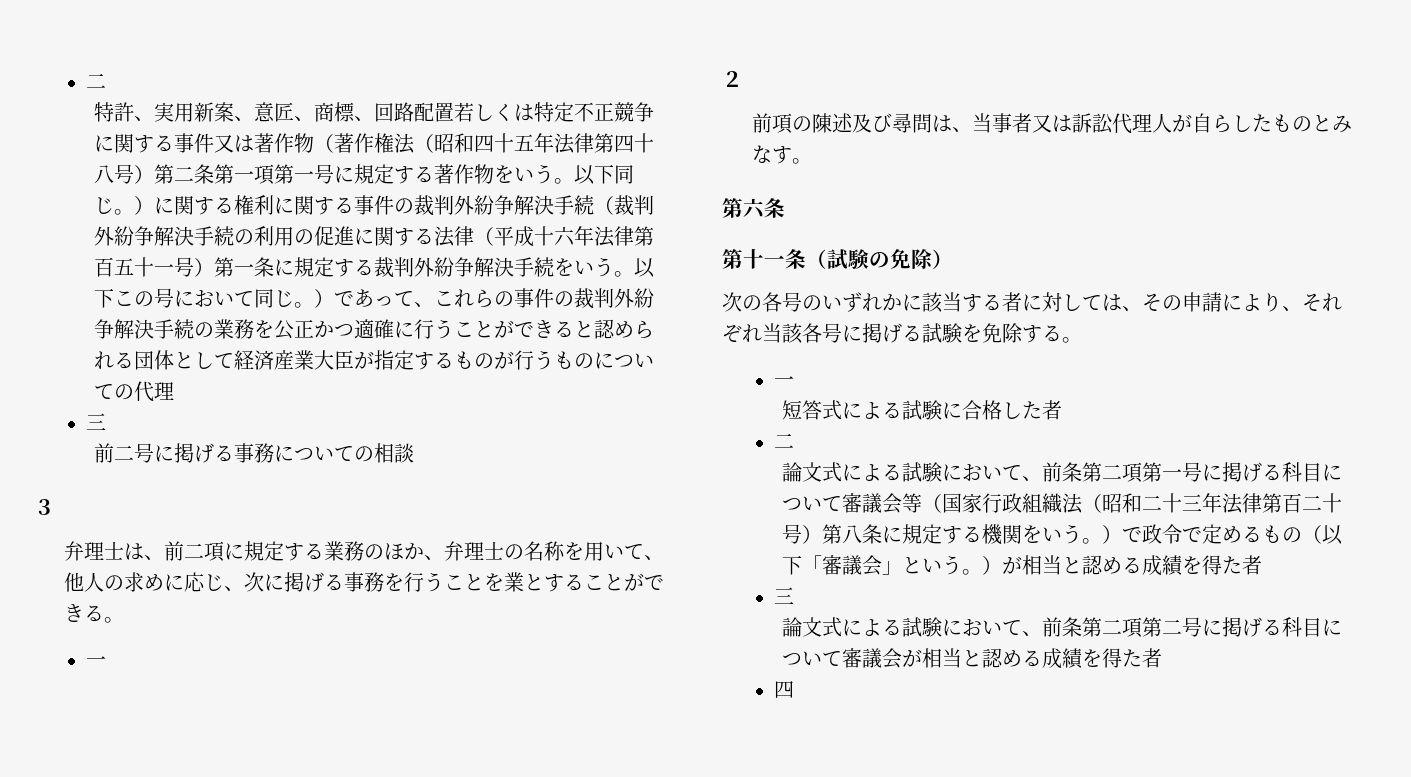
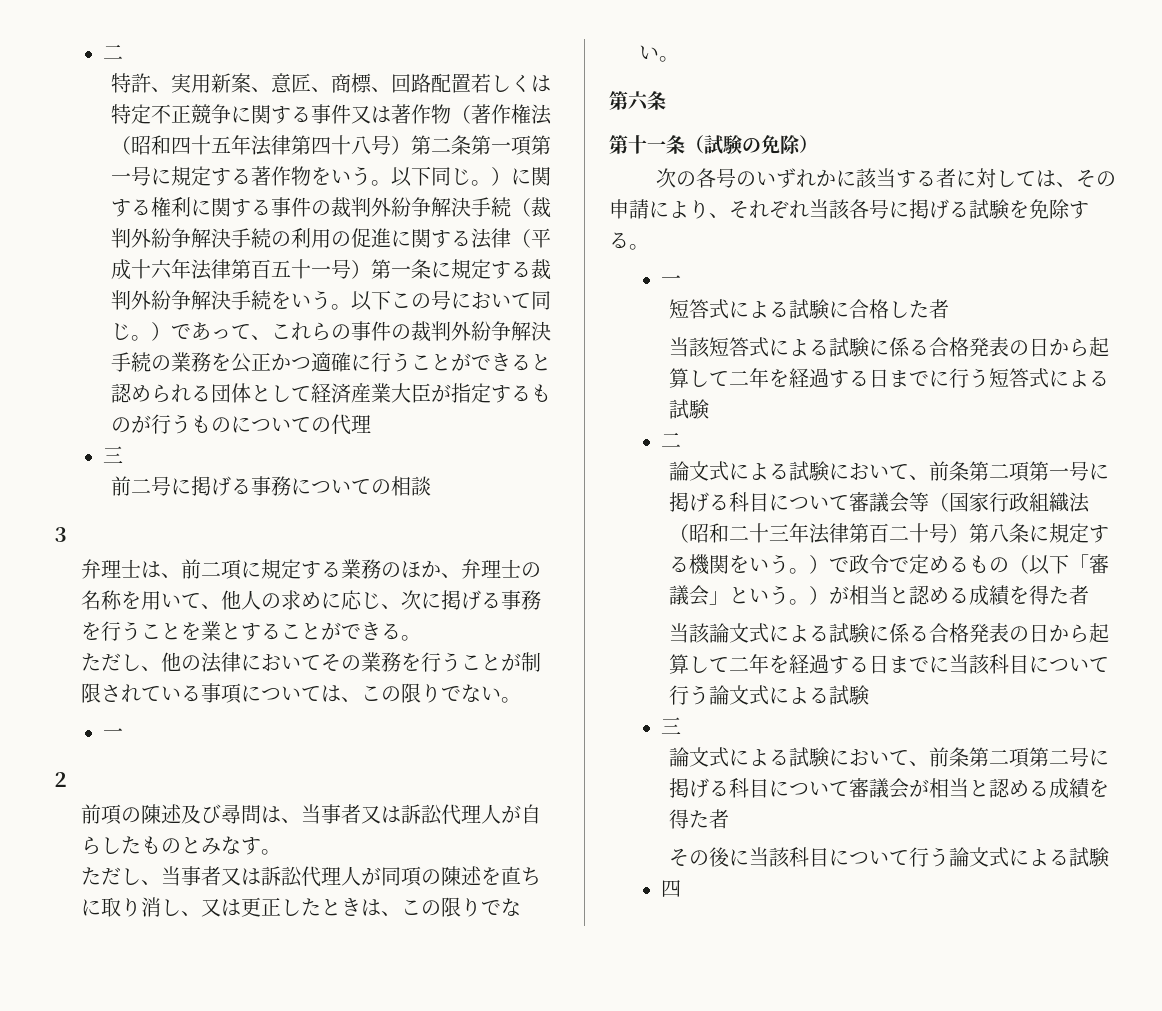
(124, 620) none -> [80,652,541,673] [80,683,521,704] // ただし、他の法律においてその業務を行うことが制限されている事項については、この限りでない。
(812, 161) none -> [80,866,541,887] [80,897,521,917] [638,45,679,62] // ただし、当事者又は訴訟代理人が同項の陳述を直ちに取り消し、又は更正したときは、この限りでない。
(1062, 410) none -> [668,337,1109,358] [668,368,1109,388] [668,399,709,419] // 当該短答式による試験に係る合格発表の日から起算して二年を経過する日までに行う短答式による試験
(1262, 565) none -> [668,623,1109,644] [668,654,1109,675] [668,685,869,705] // 当該論文式による試験に係る合格発表の日から起算して二年を経過する日までに当該科目について行う論文式による試験
(1162, 658) none -> [668,847,1109,868] // その後に当該科目について行う論文式による試験

